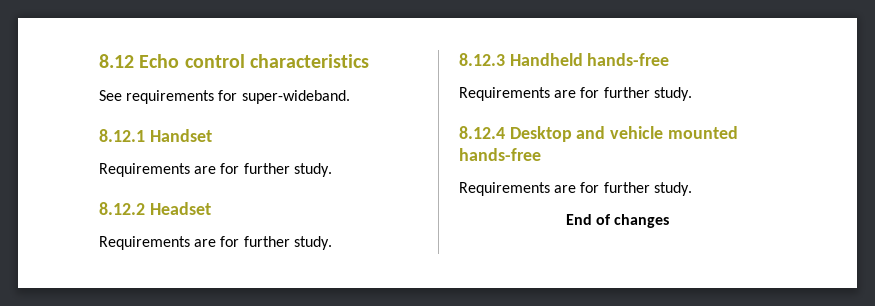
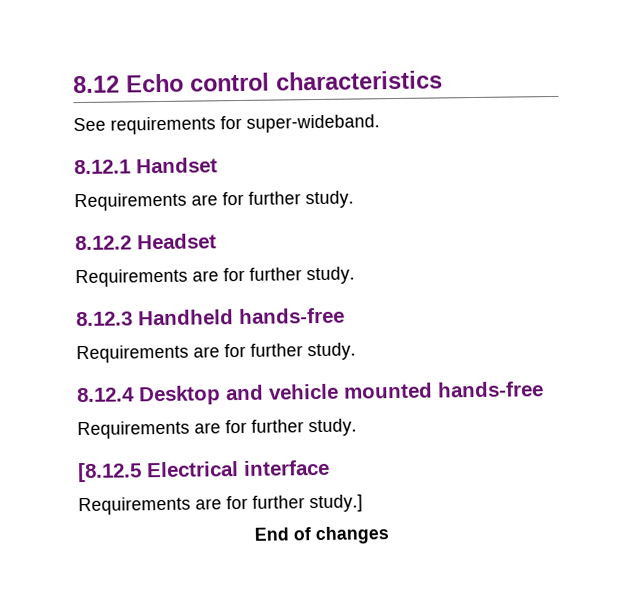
(692, 189) none -> [77,459,330,483] [78,494,363,516] // [8.12.5 Electrical interface // Requirements are for further study.]

